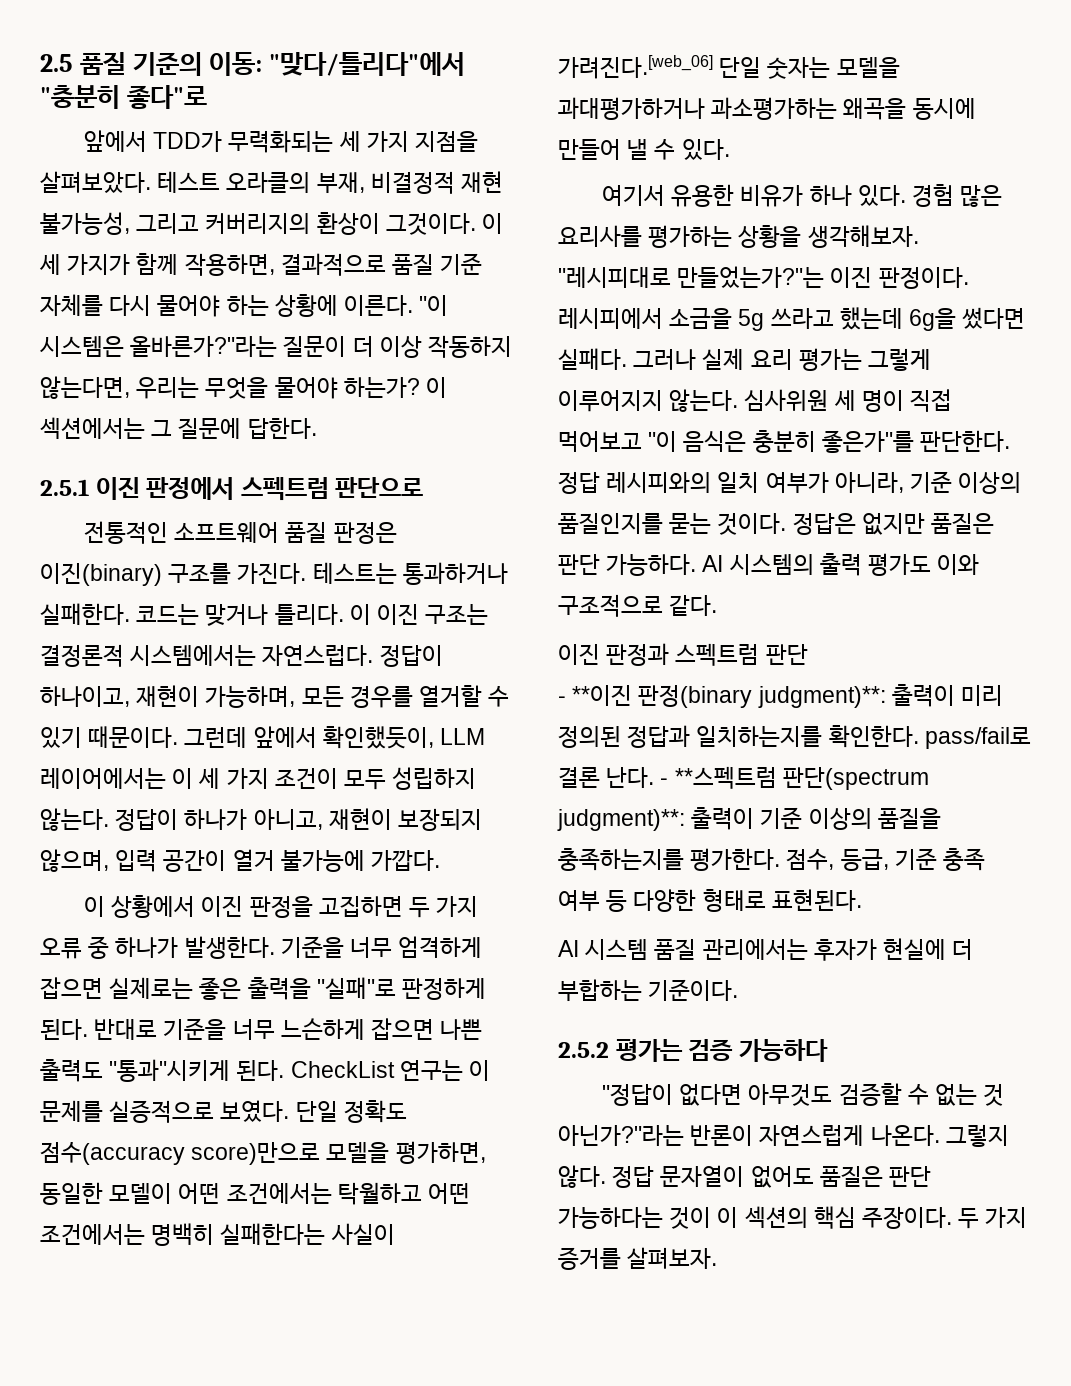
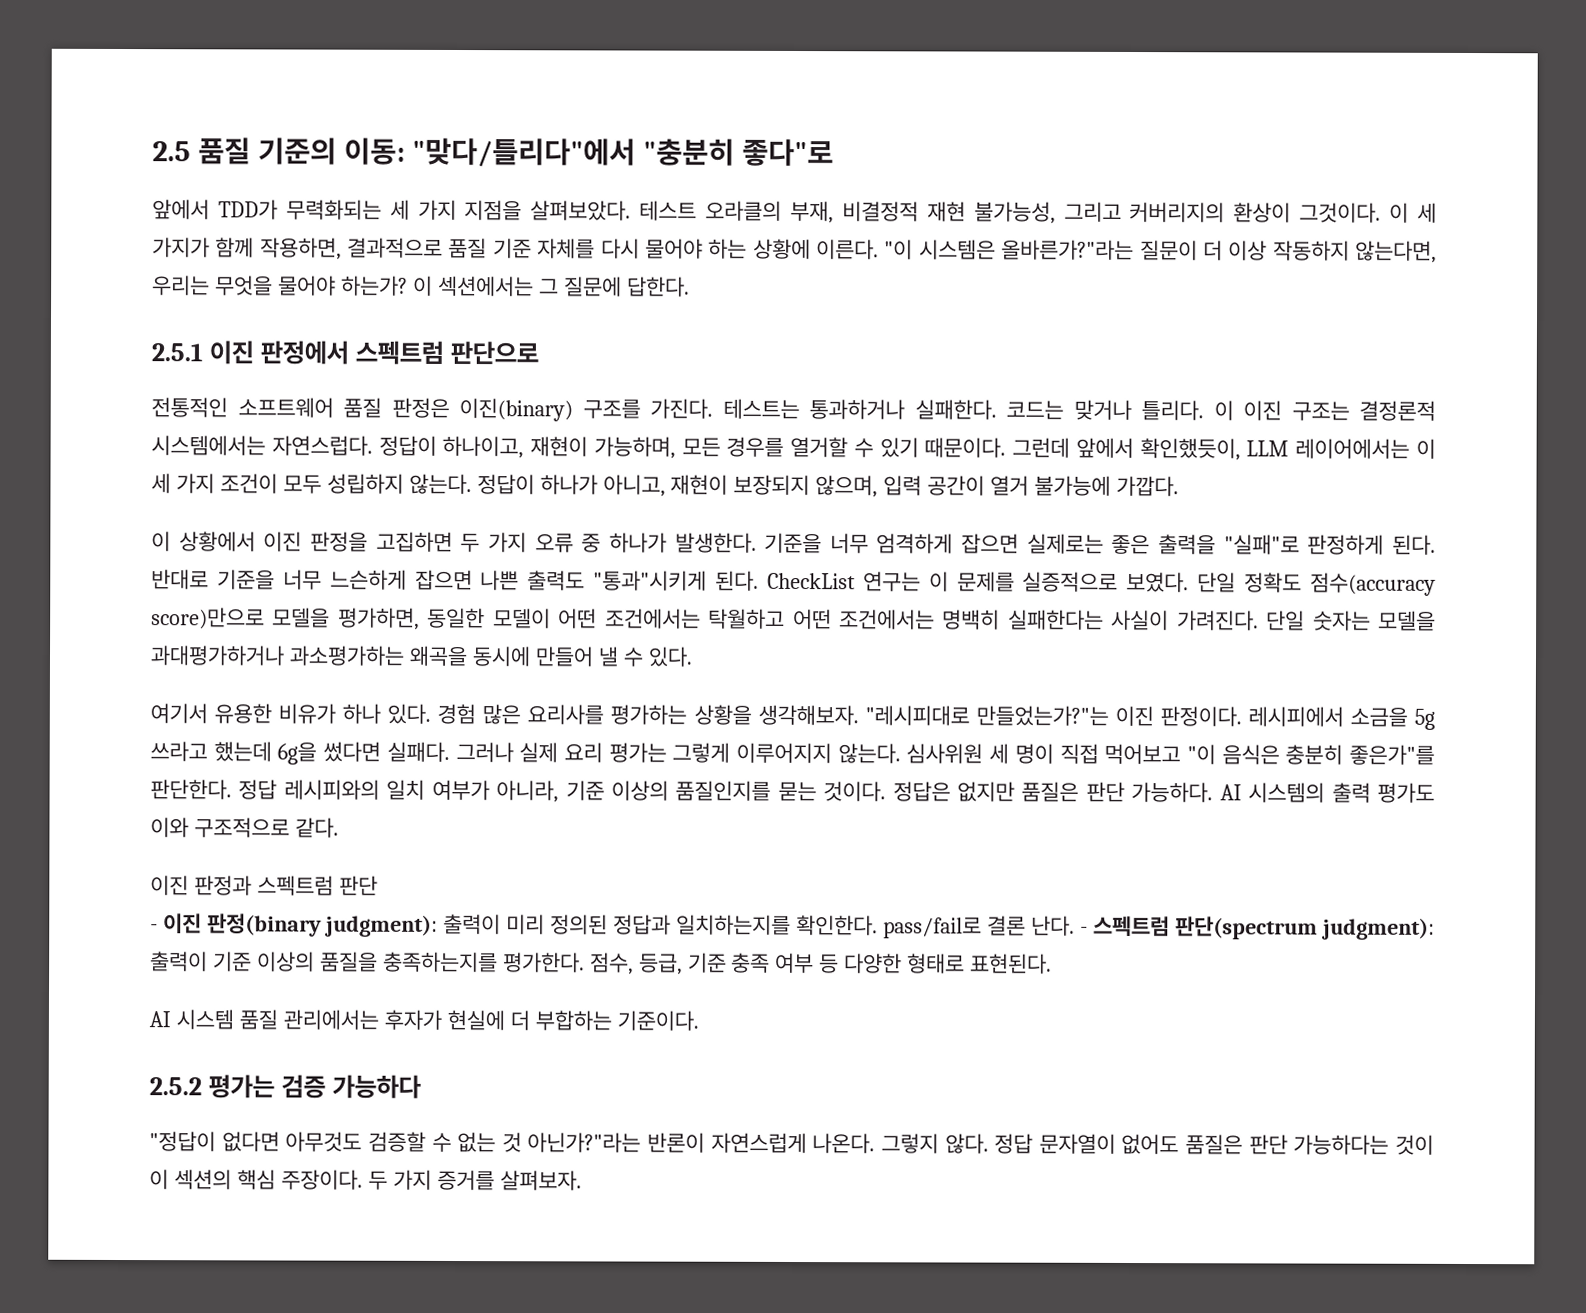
[558,55,713,79] 가려진다.[web_06] -> [1176,610,1259,631] 가려진다.
[572,685,886,708] **이진 판정(binary judgment)**: -> [163,913,438,937] 이진 판정(binary judgment):
[674,766,929,790] [557,809,685,831] **스펙트럼 판단(spectrum judgment)**: -> [1093,915,1435,940] 스펙트럼 판단(spectrum judgment):

